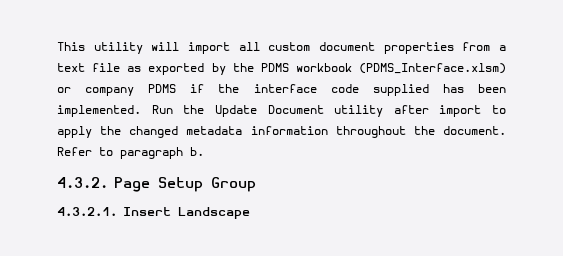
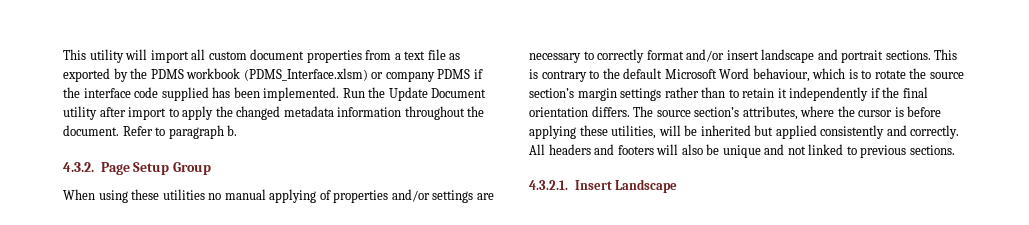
(256, 184) none -> [63,189,494,203] [529,49,958,63] [529,68,964,82] [529,87,928,101] [529,106,942,120] [529,125,960,139] [529,144,955,158] // When using these utilities no manual applying of properties and/or settings are necessary to correctly format and/or insert landscape and portrait sections. This is contrary to the default Microsoft Word behaviour, which is to rotate the source section’s margin settings rather than to retain it independently if the final orientation differs. The source section’s attributes, where the cursor is before applying these utilities, will be inherited but applied consistently and correctly. All headers and footers will also be unique and not linked to previous sections.

